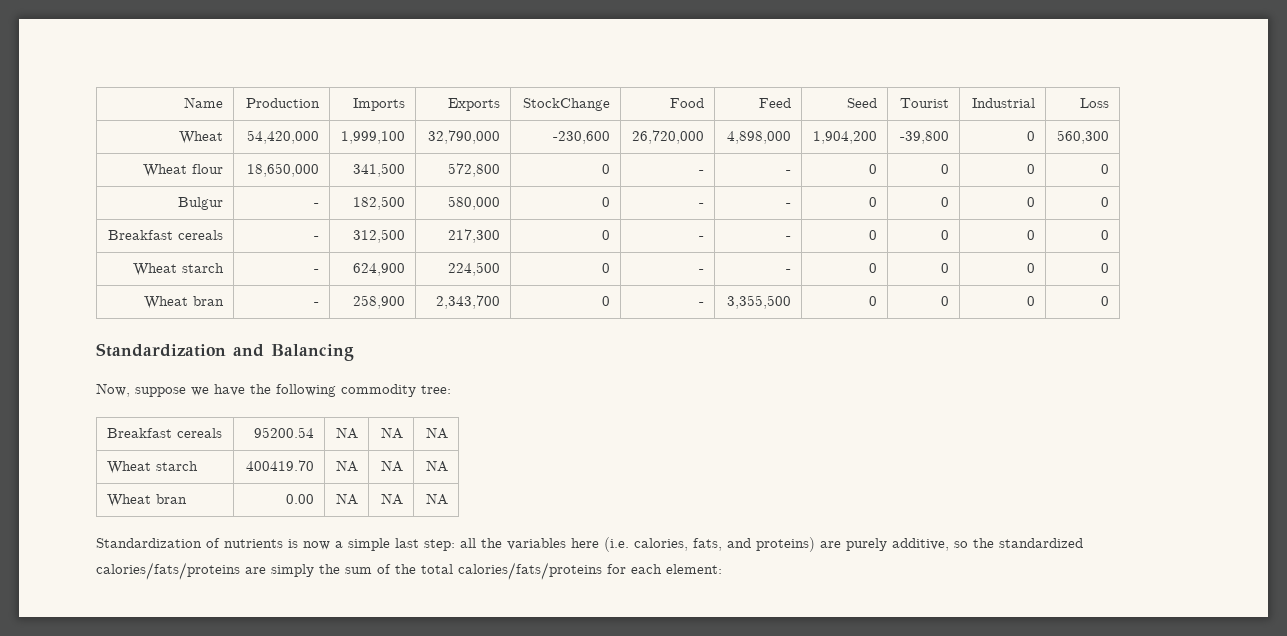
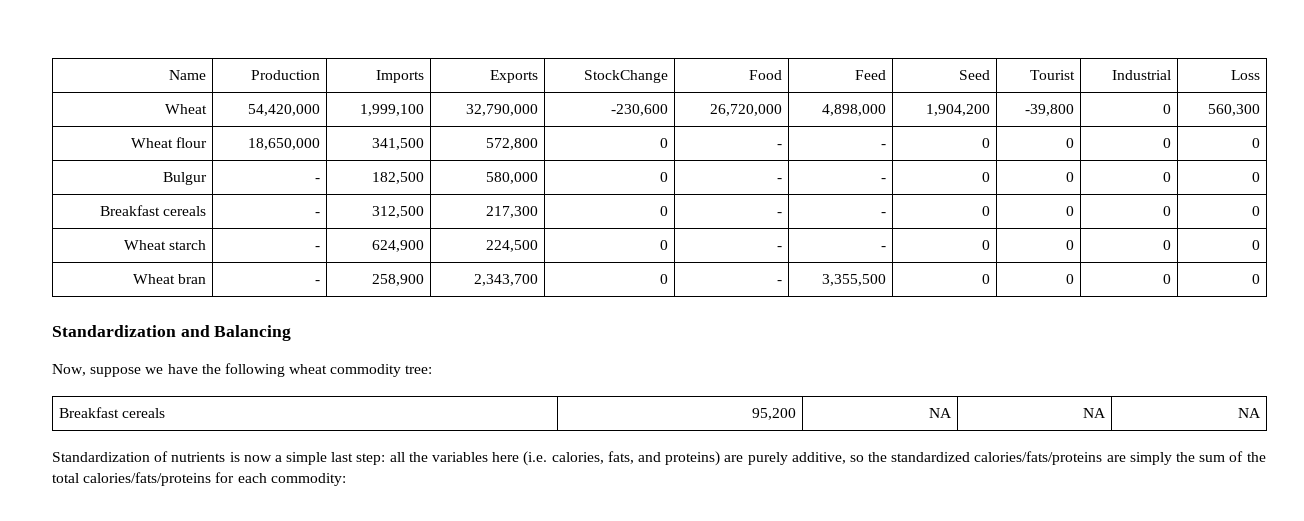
(336, 390) none -> [289,364,328,374] wheat
[254,427,315,438] [336,427,359,439] [381,427,404,439] [426,427,449,439] [106,461,198,474] [246,460,315,471] [336,460,359,472] [381,460,404,472] [426,460,449,472] [106,494,187,507] [286,494,315,504] 95200.54 | NA | NA | NA // Wheat starch | 400419.70 | NA | NA | NA // Wheat bran | 0.00 -> [751,408,796,420] 95,200
[666,564,722,574] element: -> [270,473,346,486] commodity:

